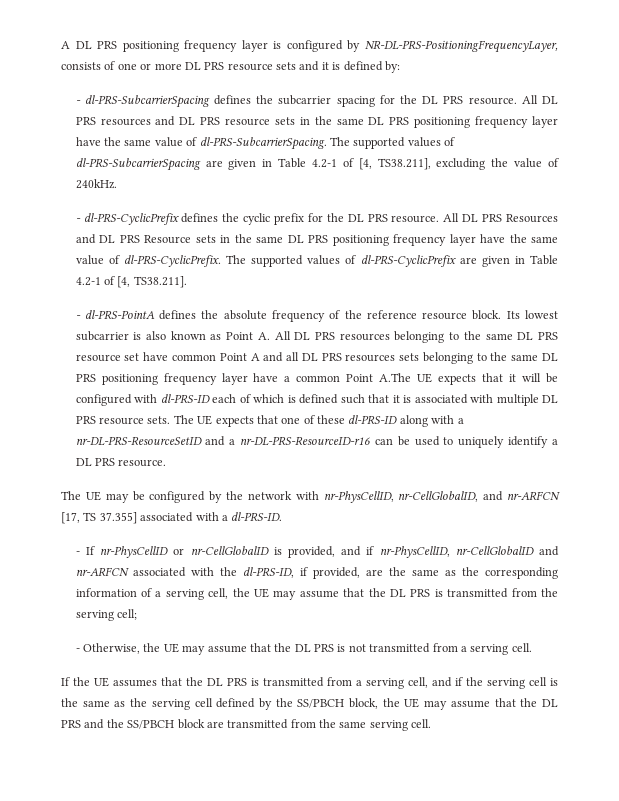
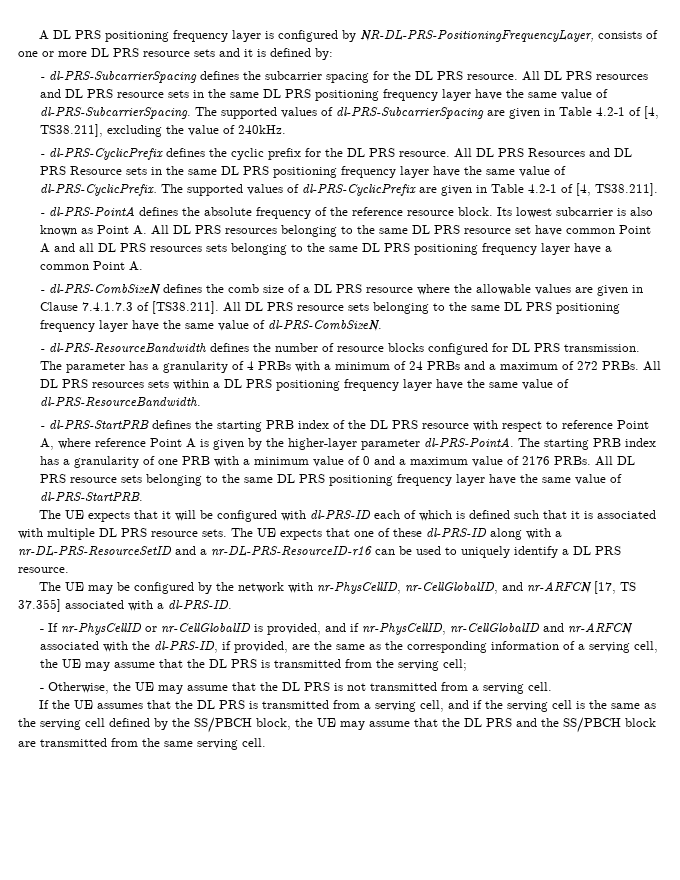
[379,373,412,382] A.The -> [129,261,144,271] [40,284,644,296] [40,301,621,314] [40,320,383,332] [40,343,641,355] [40,361,662,373] [40,379,570,391] [40,397,202,407] [40,420,650,432] [40,437,657,450] [40,456,636,468] [40,474,623,486] [40,492,144,502] [39,510,62,519] A. // - dl-PRS-CombSizeN defines the comb size of a DL PRS resource where the allowable values are given in Clause 7.4.1.7.3 of [TS38.211]. All DL PRS resource sets belonging to the same DL PRS positioning frequency layer have the same value of dl-PRS-CombSizeN. // - dl-PRS-ResourceBandwidth defines the number of resource blocks configured for DL PRS transmission. The parameter has a granularity of 4 PRBs with a minimum of 24 PRBs and a maximum of 272 PRBs. All DL PRS resources sets within a DL PRS positioning frequency layer have the same value of dl-PRS-ResourceBandwidth. // - dl-PRS-StartPRB defines the starting PRB index of the DL PRS resource with respect to reference Point A, where reference Point A is given by the higher-layer parameter dl-PRS-PointA. The starting PRB index has a granularity of one PRB with a minimum value of 0 and a maximum value of 2176 PRBs. All DL PRS resource sets belonging to the same DL PRS positioning frequency layer have the same value of dl-PRS-StartPRB. // The

